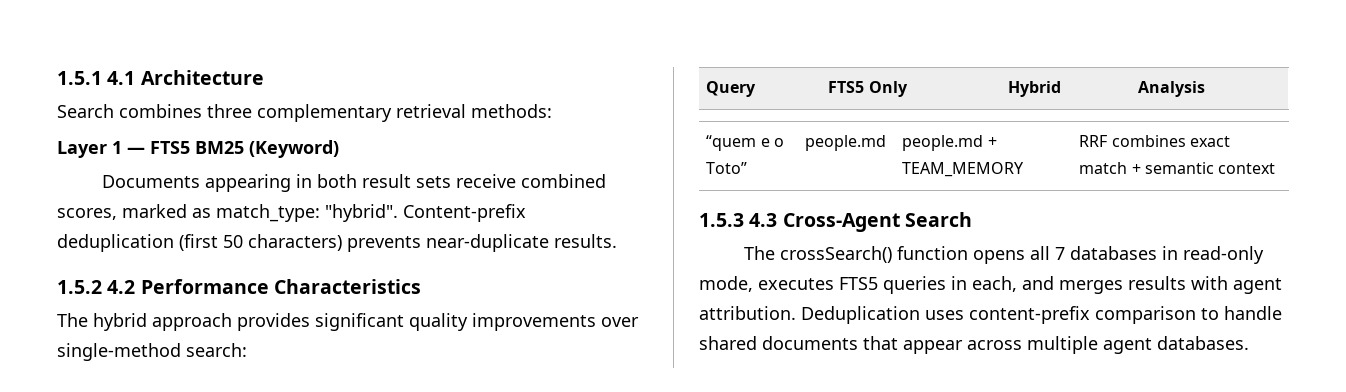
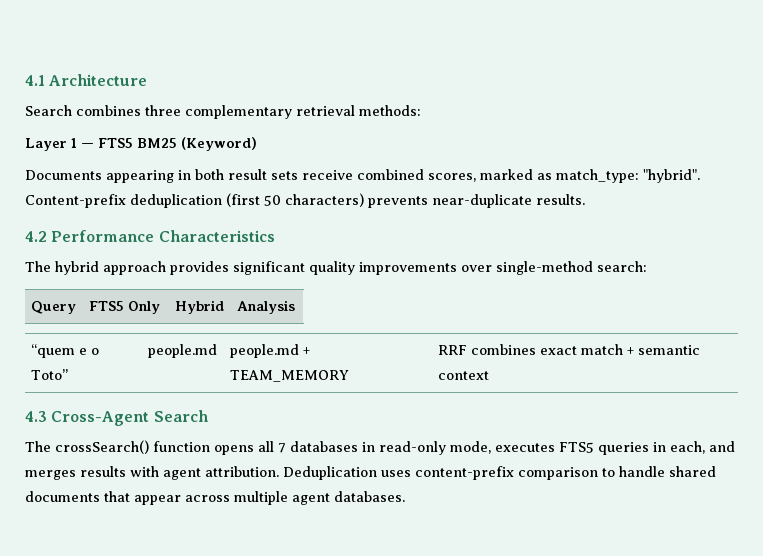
[57,71,102,85] 1.5.1 -> (25, 80) none
[57,280,102,294] 1.5.2 -> (585, 199) none
[699,213,744,227] 1.5.3 -> (490, 375) none

